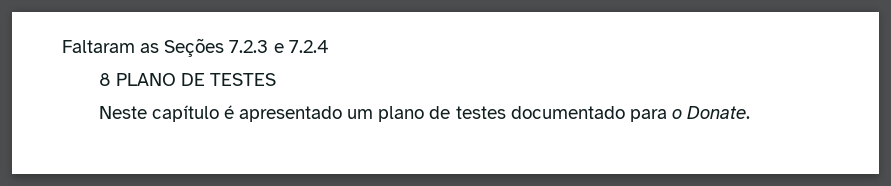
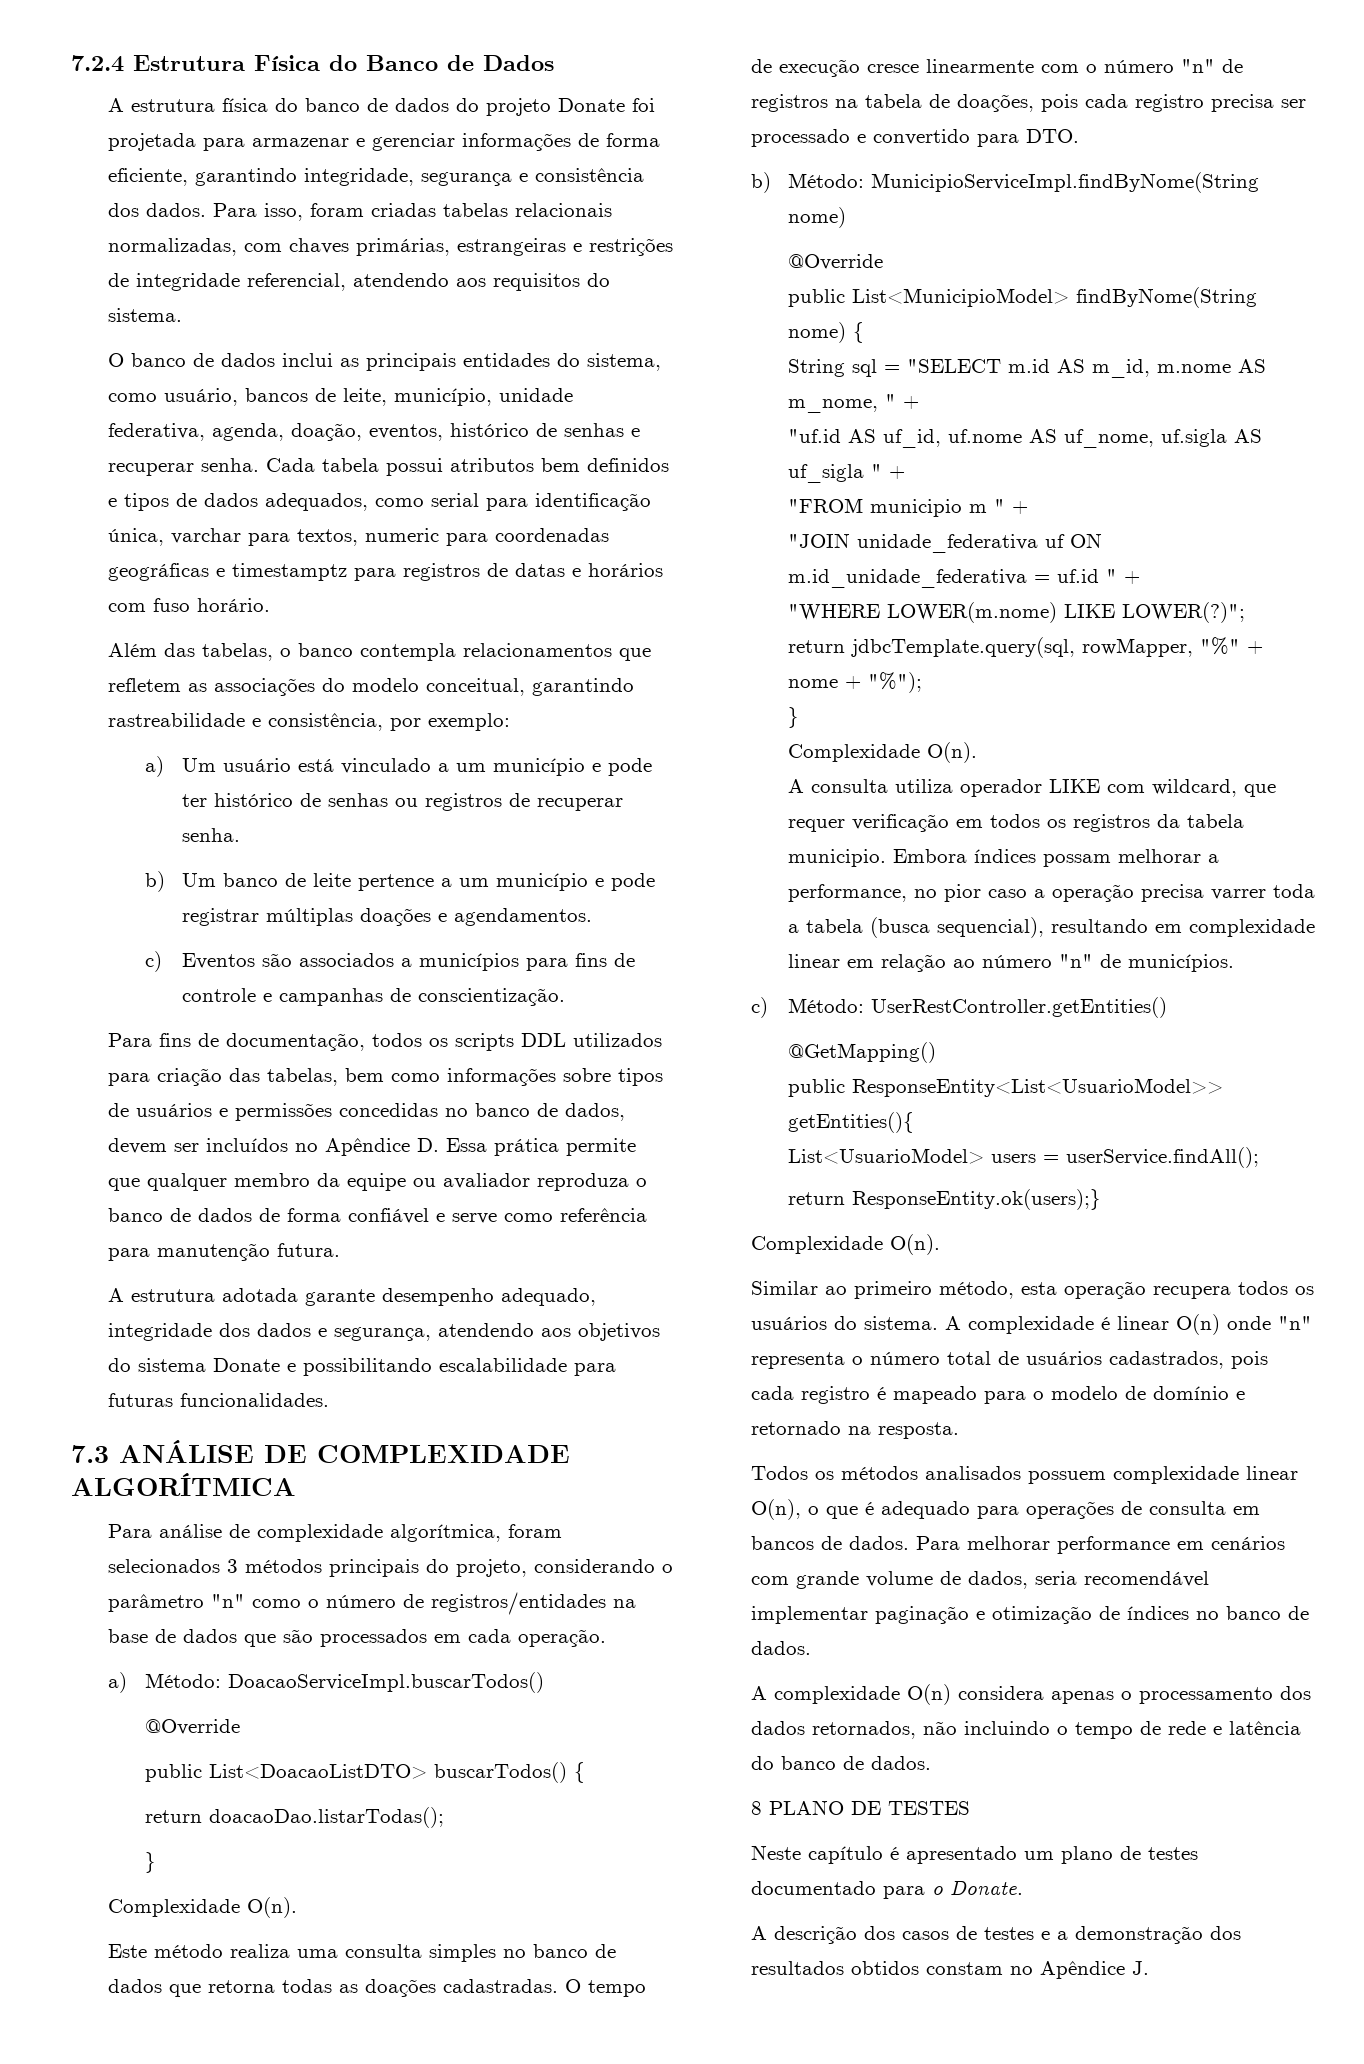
[62,38,329,57] Faltaram as Seções 7.2.3 e 7.2.4 -> [71,55,554,72] [108,98,656,116] [108,133,661,151] [108,168,645,186] [108,203,613,221] [108,238,674,256] [108,273,611,291] [108,308,183,322] [108,353,662,371] [108,388,574,406] [108,423,641,441] [108,458,670,476] [108,493,652,511] [108,528,610,546] [108,563,664,581] [108,598,271,612] [108,643,652,661] [108,678,635,696] [108,713,511,731] [145,756,653,777] [182,793,624,811] [182,828,241,842] [145,871,656,892] [182,908,593,926] [145,951,636,972] [182,988,566,1006] [108,1033,663,1051] [108,1068,664,1086] [108,1103,626,1121] [108,1138,637,1156] [108,1173,648,1191] [108,1208,648,1224] [108,1243,341,1261] [108,1288,597,1306] [108,1323,661,1341] [108,1358,617,1376] [108,1393,330,1407] [71,1440,570,1463] [71,1473,296,1496] [108,1524,563,1542] [108,1559,674,1577] [108,1592,637,1615] [108,1629,607,1647] [108,1672,545,1693] [145,1719,241,1735] [145,1762,586,1783] [145,1807,445,1828] [145,1852,157,1873] [108,1897,298,1918] [108,1944,617,1962] [108,1979,647,1997] [751,59,1244,77] [751,94,1307,112] [751,129,1080,147] [751,172,1260,193] [788,207,847,228] [788,254,884,270] [788,287,1258,308] [788,322,865,343] [788,359,1267,378] [788,394,920,413] [788,429,1263,448] [788,464,906,483] [788,498,1029,517] [788,533,1103,553] [788,569,1141,588] [788,602,1246,623] [788,637,1264,658] [788,672,923,693] [788,707,800,728] [788,742,978,763] [788,779,1277,797] [788,814,1245,832] [788,849,1220,867] [788,884,1316,902] [788,917,1316,938] [788,954,1235,972] [751,997,1168,1018] [788,1042,937,1063] [788,1078,1224,1097] [788,1112,915,1133] [788,1147,1260,1168] [788,1189,1102,1210] [751,1234,941,1255] [751,1281,1315,1299] [751,1314,1313,1335] [751,1351,1269,1369] [751,1386,1246,1404] [751,1421,960,1439] [751,1466,1299,1484] [751,1499,1261,1520] [751,1536,1286,1554] [751,1571,1210,1589] [751,1606,1310,1624] [751,1641,812,1655] [751,1684,1312,1705] [751,1721,1302,1739] [751,1756,932,1770] 7.2.4 Estrutura Física do Banco de Dados // A estrutura física do banco de dados do projeto Donate foi projetada para armazenar e gerenciar informações de forma eficiente, garantindo integridade, segurança e consistência dos dados. Para isso, foram criadas tabelas relacionais normalizadas, com chaves primárias, estrangeiras e restrições de integridade referencial, atendendo aos requisitos do sistema. // O banco de dados inclui as principais entidades do sistema, como usuário, bancos de leite, município, unidade federativa, agenda, doação, eventos, histórico de senhas e recuperar senha. Cada tabela possui atributos bem definidos e tipos de dados adequados, como serial para identificação única, varchar para textos, numeric para coordenadas geográficas e timestamptz para registros de datas e horários com fuso horário. // Além das tabelas, o banco contempla relacionamentos que refletem as associações do modelo conceitual, garantindo rastreabilidade e consistência, por exemplo: // a) Um usuário está vinculado a um município e pode ter histórico de senhas ou registros de recuperar senha. // b) Um banco de leite pertence a um município e pode registrar múltiplas doações e agendamentos. // c) Eventos são associados a municípios para fins de controle e campanhas de conscientização. // Para fins de documentação, todos os scripts DDL utilizados para criação das tabelas, bem como informações sobre tipos de usuários e permissões concedidas no banco de dados, devem ser incluídos no Apêndice D. Essa prática permite que qualquer membro da equipe ou avaliador reproduza o banco de dados de forma confiável e serve como referência para manutenção futura. // A estrutura adotada garante desempenho adequado, integridade dos dados e segurança, atendendo aos objetivos do sistema Donate e possibilitando escalabilidade para futuras funcionalidades. // 7.3 ANÁLISE DE COMPLEXIDADE ALGORÍTMICA // Para análise de complexidade algorítmica, foram selecionados 3 métodos principais do projeto, considerando o parâmetro "n" como o número de registros/entidades na base de dados que são processados em cada operação. // a) Método: DoacaoServiceImpl.buscarTodos() // @Override // public List<DoacaoListDTO> buscarTodos() { // return doacaoDao.listarTodas(); // } // Complexidade O(n). // Este método realiza uma consulta simples no banco de dados que retorna todas as doações cadastradas. O tempo de execução cresce linearmente com o número "n" de registros na tabela de doações, pois cada registro precisa ser processado e convertido para DTO. // b) Método: MunicipioServiceImpl.findByNome(String nome) // @Override // public List<MunicipioModel> findByNome(String nome) { // String sql = "SELECT m.id AS m_id, m.nome AS m_nome, " + // "uf.id AS uf_id, uf.nome AS uf_nome, uf.sigla AS uf_sigla " + // "FROM municipio m " + // "JOIN unidade_federativa uf ON m.id_unidade_federativa = uf.id " + // "WHERE LOWER(m.nome) LIKE LOWER(?)"; // return jdbcTemplate.query(sql, rowMapper, "%" + nome + "%"); // } // Complexidade O(n). // A consulta utiliza operador LIKE com wildcard, que requer verificação em todos os registros da tabela municipio. Embora índices possam melhorar a performance, no pior caso a operação precisa varrer toda a tabela (busca sequencial), resultando em complexidade linear em relação ao número "n" de municípios. // c) Método: UserRestController.getEntities() // @GetMapping() // public ResponseEntity<List<UsuarioModel>> getEntities(){ // List<UsuarioModel> users = userService.findAll(); // return ResponseEntity.ok(users);} // Complexidade O(n). // Similar ao primeiro método, esta operação recupera todos os usuários do sistema. A complexidade é linear O(n) onde "n" representa o número total de usuários cadastrados, pois cada registro é mapeado para o modelo de domínio e retornado na resposta. // Todos os métodos analisados possuem complexidade linear O(n), o que é adequado para operações de consulta em bancos de dados. Para melhorar performance em cenários com grande volume de dados, seria recomendável implementar paginação e otimização de índices no banco de dados. // A complexidade O(n) considera apenas o processamento dos dados retornados, não incluindo o tempo de rede e latência do banco de dados.
(751, 112) none -> [751,1926,1242,1944] [751,1961,1150,1979] // A descrição dos casos de testes e a demonstração dos resultados obtidos constam no Apêndice J.

